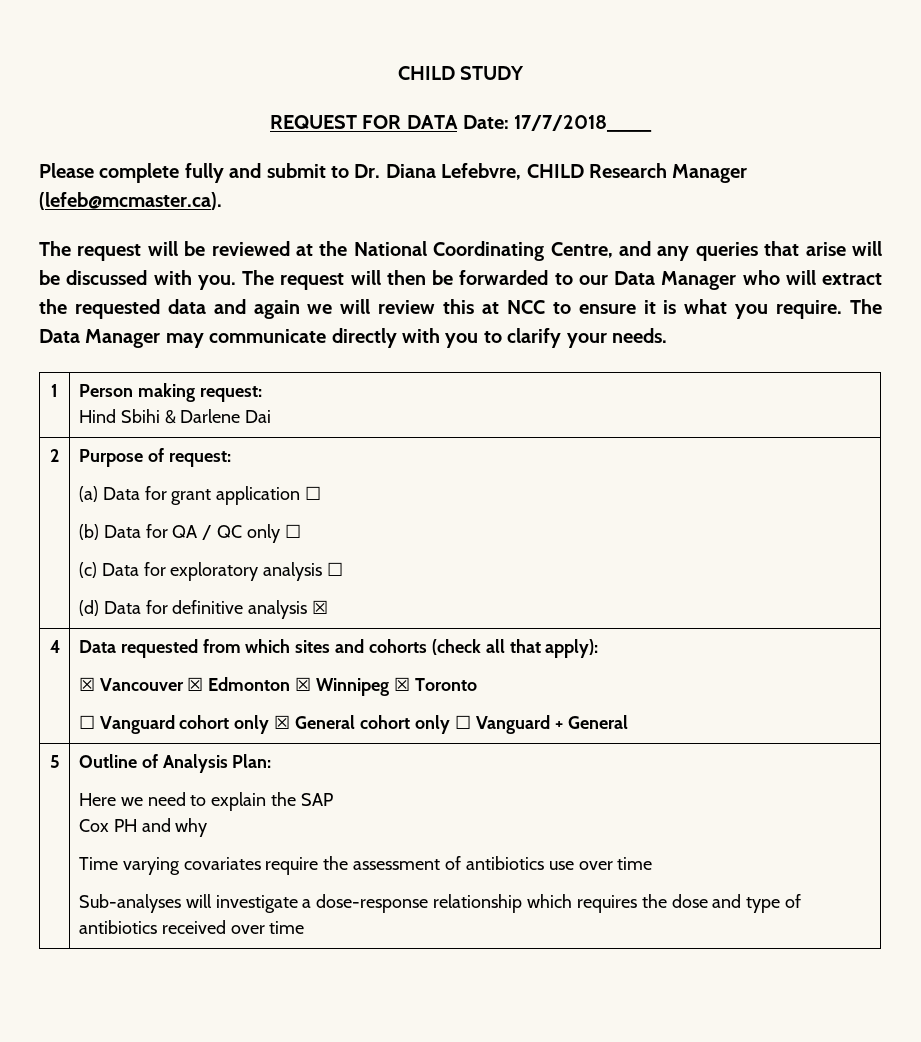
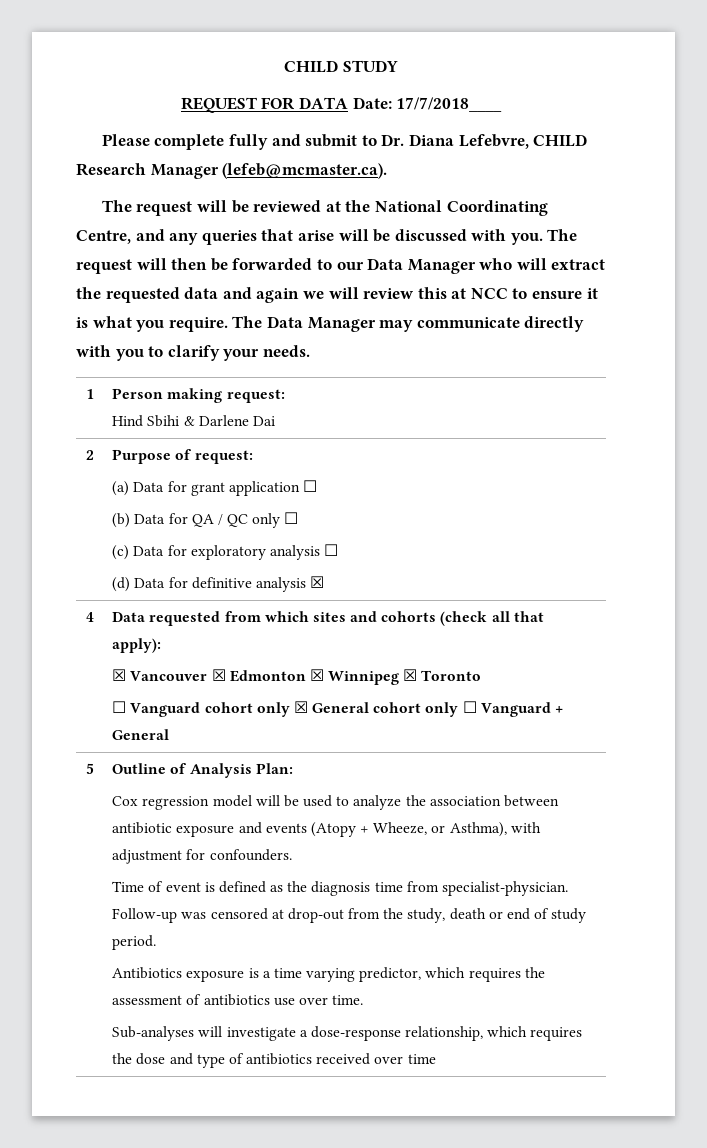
[78,792,333,811] [78,818,208,837] [78,857,319,875] Here we need to explain the SAP // Cox PH and why // Time varying covariates require -> [112,795,560,810] [112,822,541,837] [112,849,292,864] [112,881,569,896] [112,908,587,923] [112,935,157,950] [112,967,521,982] Cox regression model will be used to analyze the association between antibiotic exposure and events (Atopy + Wheeze, or Asthma), with adjustment for confounders. // Time of event is defined as the diagnosis time from specialist-physician. Follow-up was censored at drop-out from the study, death or end of study period. // Antibiotics exposure is a time varying predictor, which requires
[617,857,653,870] time -> [332,995,364,1005] time.
[433,894,523,913] relationship -> [405,1026,484,1041] relationship,

